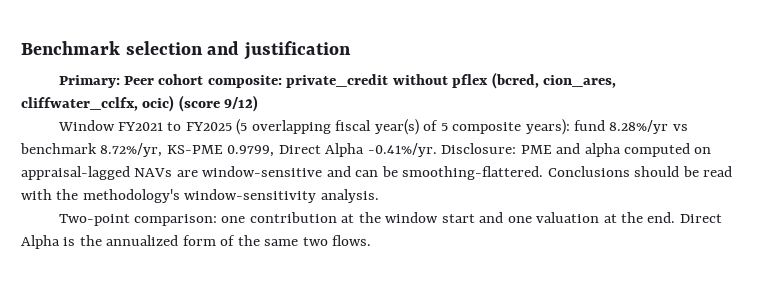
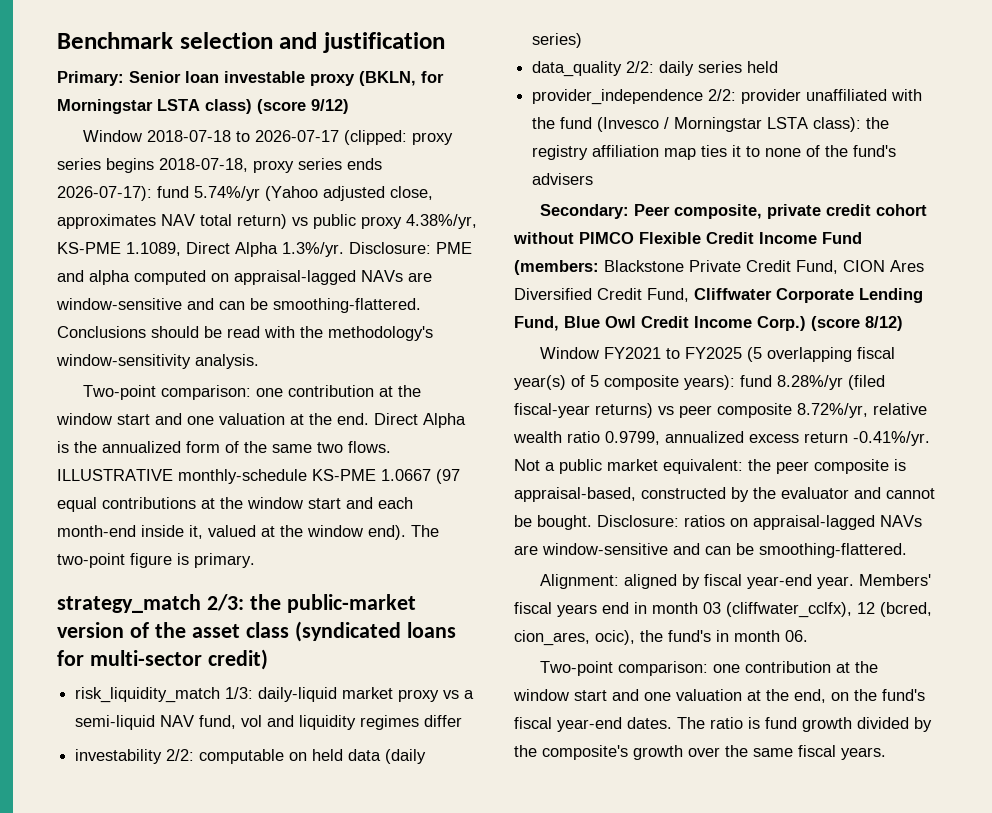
[124,72,617,89] [21,95,259,112] [57,119,688,135] [20,143,437,157] Peer cohort composite: private_credit without pflex (bcred, cion_ares, cliffwater_cclfx, ocic) (score 9/12) // Window FY2021 to FY2025 (5 overlapping fiscal year(s) of 5 composite years): fund 8.28%/yr vs benchmark 8.72%/yr, KS-PME 0.9799, Direct Alpha -0.41%/yr. -> [129,71,444,86] [57,99,349,114] [83,130,454,145] [57,158,382,173] [57,186,433,201] [57,214,477,229] [57,242,344,257] Senior loan investable proxy (BKLN, for Morningstar LSTA class) (score 9/12) // Window 2018-07-18 to 2026-07-17 (clipped: proxy series begins 2018-07-18, proxy series ends 2026-07-17): fund 5.74%/yr (Yahoo adjusted close, approximates NAV total return) vs public proxy 4.38%/yr, KS-PME 1.1089, Direct Alpha 1.3%/yr.
(372, 240) none -> [57,469,460,484] [57,497,413,512] [57,525,439,540] [57,553,255,568] [57,594,416,613] [57,621,456,642] [57,649,268,670] [75,687,475,703] [75,715,463,730] [75,749,427,764] [532,33,583,48] [532,61,779,77] [532,89,923,105] [532,117,890,132] [532,145,897,160] [532,173,594,185] [540,204,928,219] [513,232,862,244] [514,260,924,275] [514,288,923,303] [514,316,903,331] [540,347,896,362] [514,375,885,390] [514,403,927,418] [513,431,930,446] [514,459,906,474] [514,487,935,502] [514,515,922,530] [514,543,907,558] [540,574,932,589] [514,602,932,618] [514,630,808,646] [540,661,879,676] [513,689,925,703] [514,717,932,732] [514,745,886,760] ILLUSTRATIVE monthly-schedule KS-PME 1.0667 (97 equal contributions at the window start and each month-end inside it, valued at the window end). The two-point figure is primary. // strategy_match 2/3: the public-market version of the asset class (syndicated loans for multi-sector credit) // risk_liquidity_match 1/3: daily-liquid market proxy vs a semi-liquid NAV fund, vol and liquidity regimes differ // investability 2/2: computable on held data (daily series) // data_quality 2/2: daily series held // provider_independence 2/2: provider unaffiliated with the fund (Invesco / Morningstar LSTA class): the registry affiliation map ties it to none of the fund's advisers // Secondary: Peer composite, private credit cohort without PIMCO Flexible Credit Income Fund (members: Blackstone Private Credit Fund, CION Ares Diversified Credit Fund, Cliffwater Corporate Lending Fund, Blue Owl Credit Income Corp.) (score 8/12) // Window FY2021 to FY2025 (5 overlapping fiscal year(s) of 5 composite years): fund 8.28%/yr (filed fiscal-year returns) vs peer composite 8.72%/yr, relative wealth ratio 0.9799, annualized excess return -0.41%/yr. Not a public market equivalent: the peer composite is appraisal-based, constructed by the evaluator and cannot be bought. Disclosure: ratios on appraisal-lagged NAVs are window-sensitive and can be smoothing-flattered. // Alignment: aligned by fiscal year-end year. Members' fiscal years end in month 03 (cliffwater_cclfx), 12 (bcred, cion_ares, ocic), the fund's in month 06. // Two-point comparison: one contribution at the window start and one valuation at the end, on the fund's fiscal year-end dates. The ratio is fund growth divided by the composite's growth over the same fiscal years.

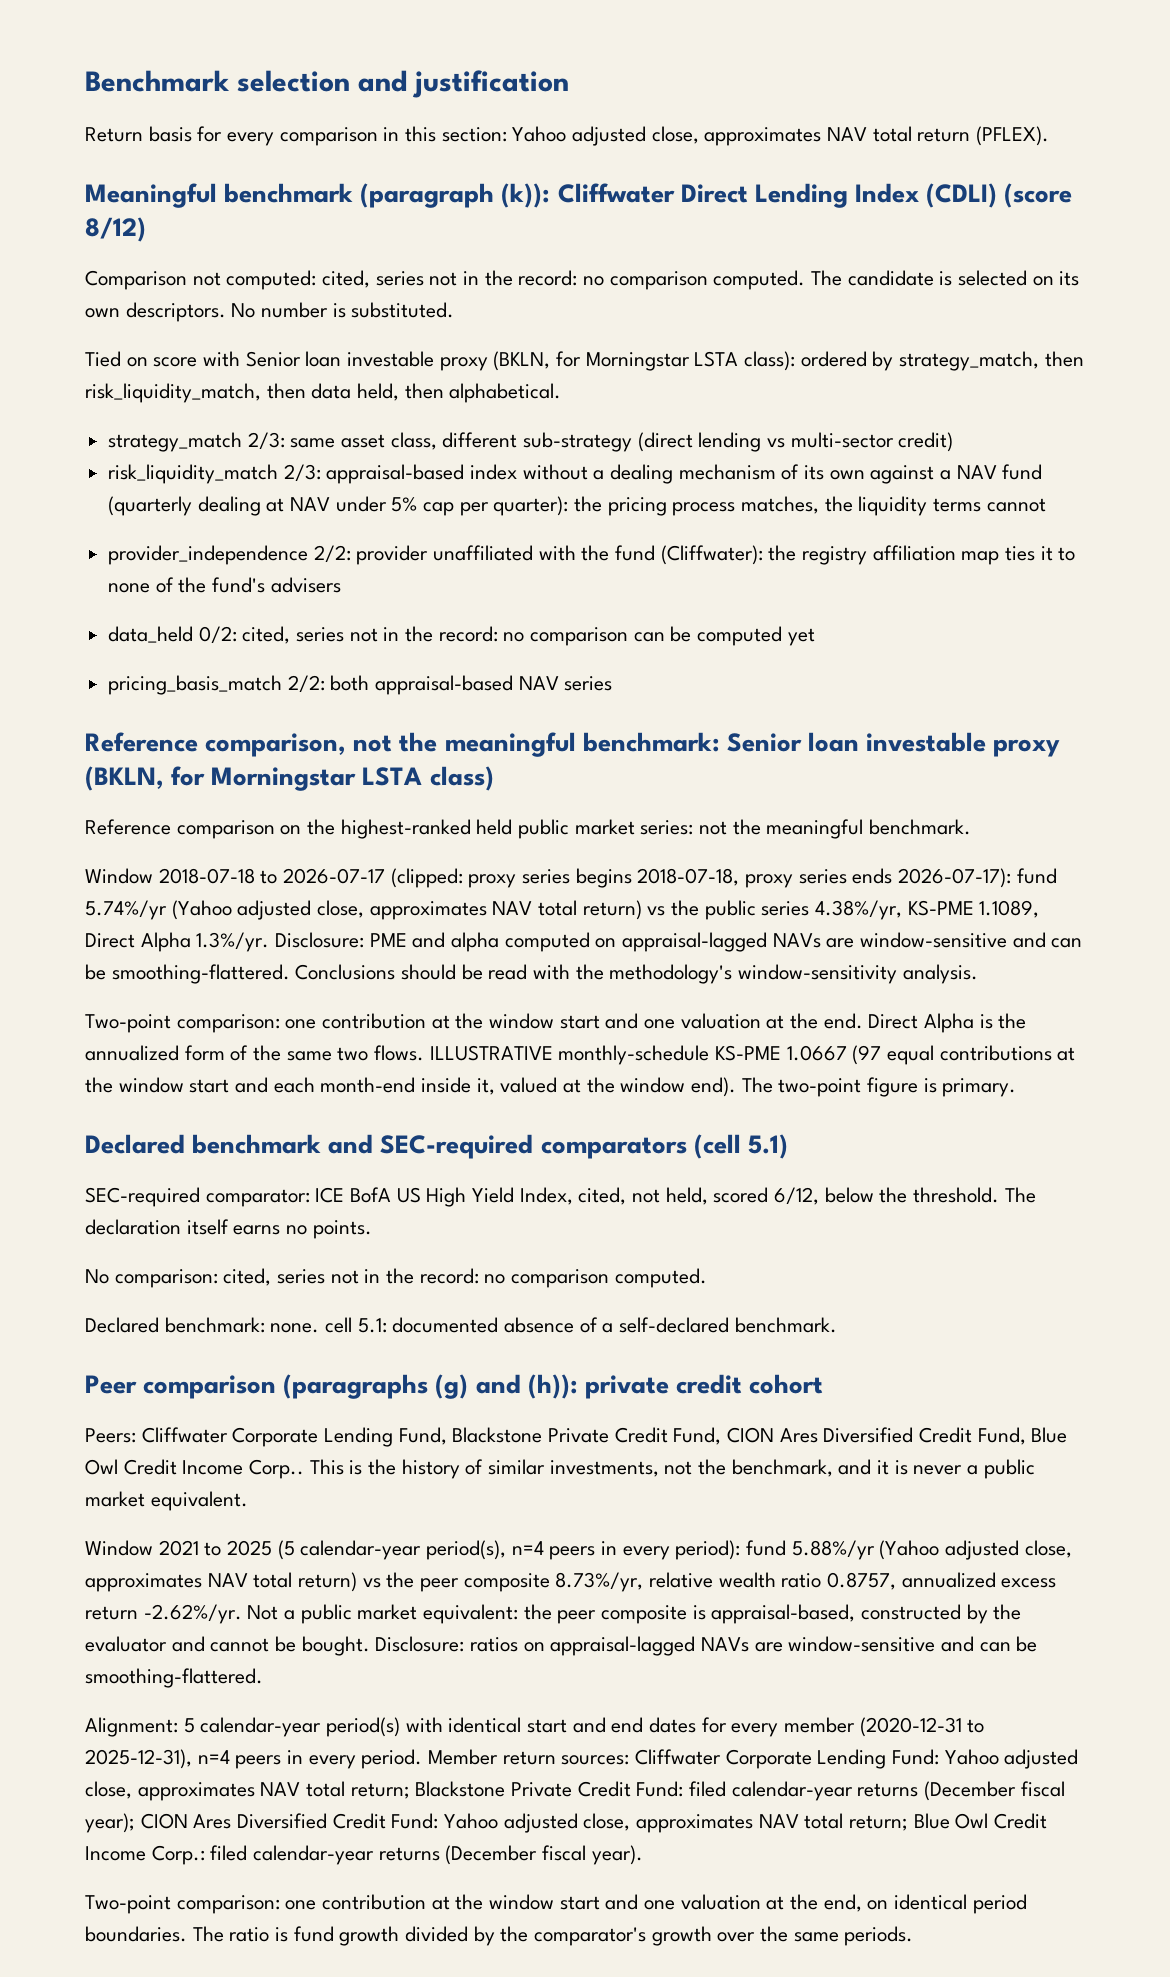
[57,71,124,86] Primary: -> [85,126,1050,146] [85,183,1073,208] [85,217,146,242] [85,270,1080,290] [85,302,455,322] [85,351,1084,371] [85,383,562,403] [108,432,954,452] [108,464,1043,484] [108,496,1046,516] [108,545,1076,565] [108,577,341,593] [108,626,815,646] [108,675,613,695] [85,732,720,757] Return basis for every comparison in this section: Yahoo adjusted close, approximates NAV total return (PFLEX). // Meaningful benchmark (paragraph (k)): Cliffwater Direct Lending Index (CDLI) (score 8/12) // Comparison not computed: cited, series not in the record: no comparison computed. The candidate is selected on its own descriptors. No number is substituted. // Tied on score with Senior loan investable proxy (BKLN, for Morningstar LSTA class): ordered by strategy_match, then risk_liquidity_match, then data held, then alphabetical. // strategy_match 2/3: same asset class, different sub-strategy (direct lending vs multi-sector credit) // risk_liquidity_match 2/3: appraisal-based index without a dealing mechanism of its own against a NAV fund (quarterly dealing at NAV under 5% cap per quarter): the pricing process matches, the liquidity terms cannot // provider_independence 2/2: provider unaffiliated with the fund (Cliffwater): the registry affiliation map ties it to none of the fund's advisers // data_held 0/2: cited, series not in the record: no comparison can be computed yet // pricing_basis_match 2/2: both appraisal-based NAV series // Reference comparison, not the meaningful benchmark:
[257,99,349,114] (score 9/12) -> [85,819,972,839] // Reference comparison on the highest-ranked held public market series: not the meaningful benchmark.
[313,214,402,229] public proxy -> [671,900,810,920] the public series
[57,594,416,613] [57,621,456,642] [57,649,268,670] [75,687,475,703] [75,715,463,730] [75,749,427,764] [532,33,583,48] [532,61,779,77] [532,89,923,105] [532,117,890,132] [532,145,897,160] [532,173,594,185] [540,204,928,219] [513,232,862,244] [514,260,599,275] strategy_match 2/3: the public-market version of the asset class (syndicated loans for multi-sector credit) // risk_liquidity_match 1/3: daily-liquid market proxy vs a semi-liquid NAV fund, vol and liquidity regimes differ // investability 2/2: computable on held data (daily series) // data_quality 2/2: daily series held // provider_independence 2/2: provider unaffiliated with the fund (Invesco / Morningstar LSTA class): the registry affiliation map ties it to none of the fund's advisers // Secondary: Peer composite, private credit cohort without PIMCO Flexible Credit Income Fund (members: -> [85,1134,788,1159] [85,1187,1036,1207] [85,1219,372,1239] [85,1268,707,1288] [85,1317,837,1333] [85,1374,824,1399] [85,1427,447,1447] Declared benchmark and SEC-required comparators (cell 5.1) // SEC-required comparator: ICE BofA US High Yield Index, cited, not held, scored 6/12, below the threshold. The declaration itself earns no points. // No comparison: cited, series not in the record: no comparison computed. // Declared benchmark: none. cell 5.1: documented absence of a self-declared benchmark. // Peer comparison (paragraphs (g) and (h)): private credit cohort // Peers: Cliffwater Corporate Lending Fund,
[694,288,923,303] [514,316,903,331] [540,347,896,362] [514,375,885,390] [514,403,868,418] Cliffwater Corporate Lending Fund, Blue Owl Credit Income Corp.) (score 8/12) // Window FY2021 to FY2025 (5 overlapping fiscal year(s) of 5 composite years): fund 8.28%/yr (filed fiscal-year returns) vs peer composite 8.72%/yr, -> [1031,1427,1068,1443] [85,1459,1035,1479] [85,1491,248,1511] [85,1540,1072,1560] [85,1572,644,1592] Blue Owl Credit Income Corp.. This is the history of similar investments, not the benchmark, and it is never a public market equivalent. // Window 2021 to 2025 (5 calendar-year period(s), n=4 peers in every period): fund 5.88%/yr (Yahoo adjusted close, approximates NAV total return) vs the peer composite 8.73%/yr,
[605,431,660,445] 0.9799, -> [827,1572,897,1590] 0.8757,
[853,431,930,446] -0.41%/yr. -> [143,1604,242,1624] -2.62%/yr.
[624,574,932,589] [514,602,932,618] [514,630,808,646] aligned by fiscal year-end year. Members' fiscal years end in month 03 (cliffwater_cclfx), 12 (bcred, cion_ares, ocic), the fund's in month 06. -> [183,1717,985,1737] [85,1749,1079,1769] [85,1781,1065,1801] [85,1813,1048,1833] [85,1845,643,1865] 5 calendar-year period(s) with identical start and end dates for every member (2020-12-31 to 2025-12-31), n=4 peers in every period. Member return sources: Cliffwater Corporate Lending Fund: Yahoo adjusted close, approximates NAV total return; Blackstone Private Credit Fund: filed calendar-year returns (December fiscal year); CION Ares Diversified Credit Fund: Yahoo adjusted close, approximates NAV total return; Blue Owl Credit Income Corp.: filed calendar-year returns (December fiscal year).
[854,689,925,701] [514,717,672,732] the fund's fiscal year-end dates. -> [894,1894,1027,1914] [85,1926,187,1942] identical period boundaries.
[542,745,628,760] composite's -> [534,1927,647,1946] comparator's
[798,745,886,760] fiscal years. -> [844,1926,914,1946] periods.

